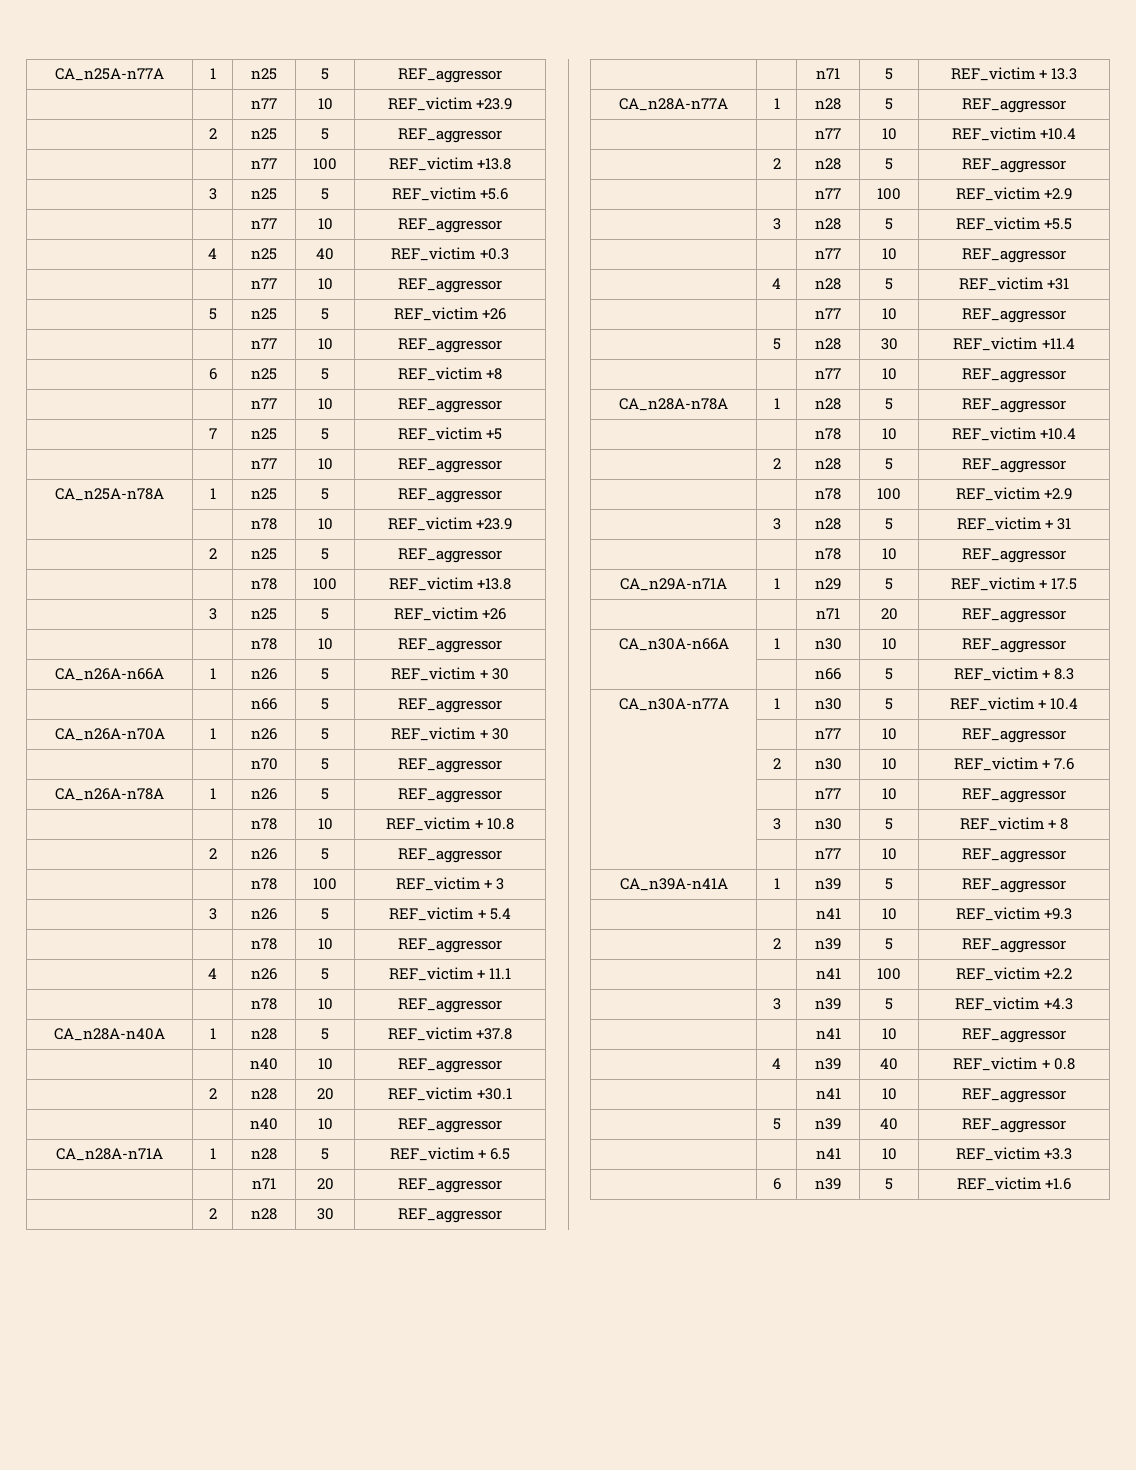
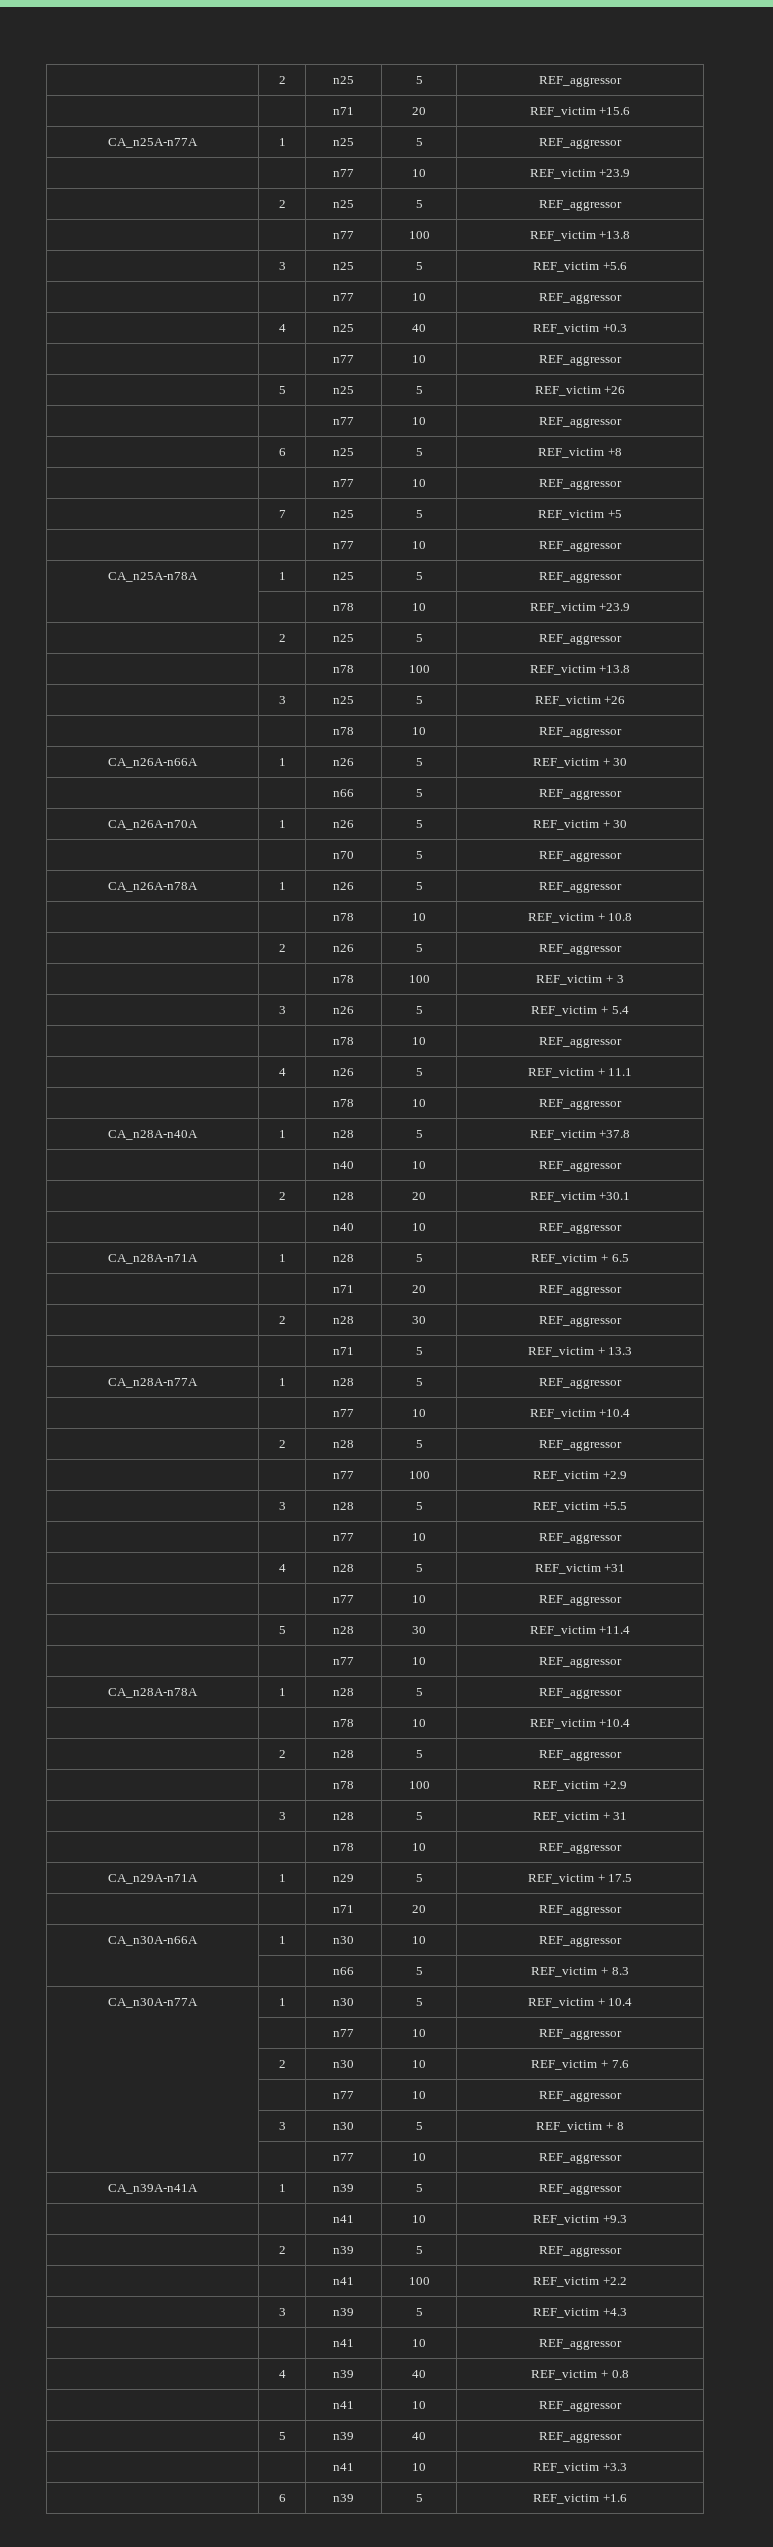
(55, 74) none -> [278,76,286,84] [333,76,354,84] [415,76,423,84] [539,76,622,87] [333,107,354,115] [412,107,426,115] [529,107,631,117] | 2 | n25 | 5 | REF_aggressor // | | n71 | 20 | REF_victim +15.6 //

